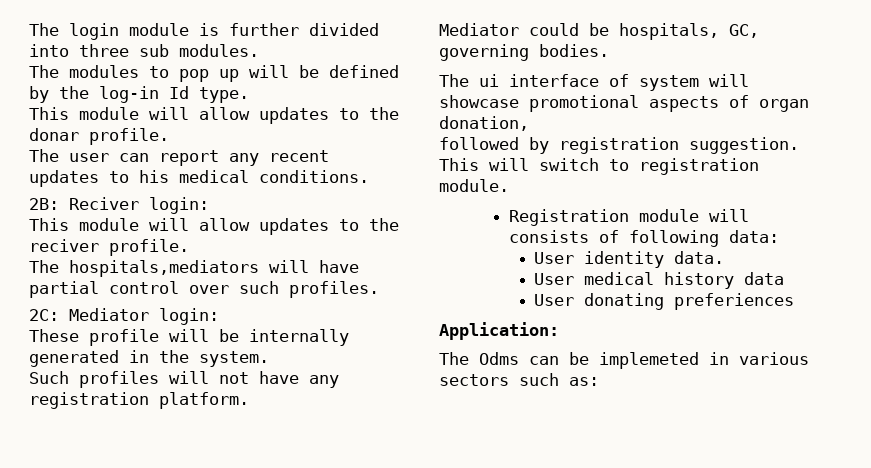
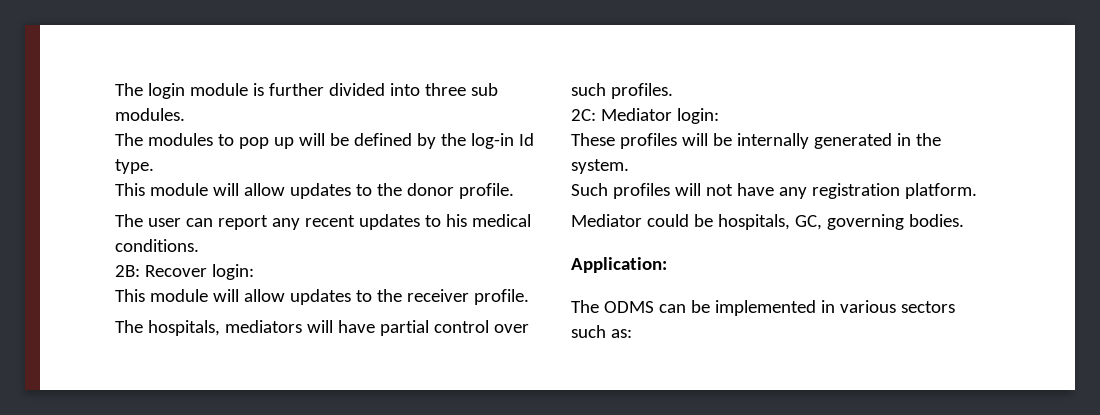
[29,128,79,141] donar -> [406,183,454,196] donor
[69,197,139,210] Reciver -> [144,265,207,277] Recover
[29,239,189,256] [29,260,259,277] reciver profile. // The hospitals,mediators -> [406,289,529,305] [115,320,302,336] receiver profile. // The hospitals, mediators
[89,329,159,346] profile -> [619,133,677,149] profiles
[439,74,749,91] [439,95,809,112] [439,116,529,131] [439,137,799,154] [439,158,759,175] [439,179,509,192] [508,209,749,226] [508,230,779,247] [534,251,725,268] [534,272,785,289] [534,293,795,310] // The ui interface of system will showcase promotional aspects of organ donation, // followed by registration suggestion. This will switch to registration module. // Registration module will consists of following data: // User identity data. // User medical history data // User donating preferiences -> (964, 220) none
[479,352,519,365] Odms -> [603,301,654,313] ODMS
[599,352,699,369] implemeted -> [714,300,816,316] implemented

